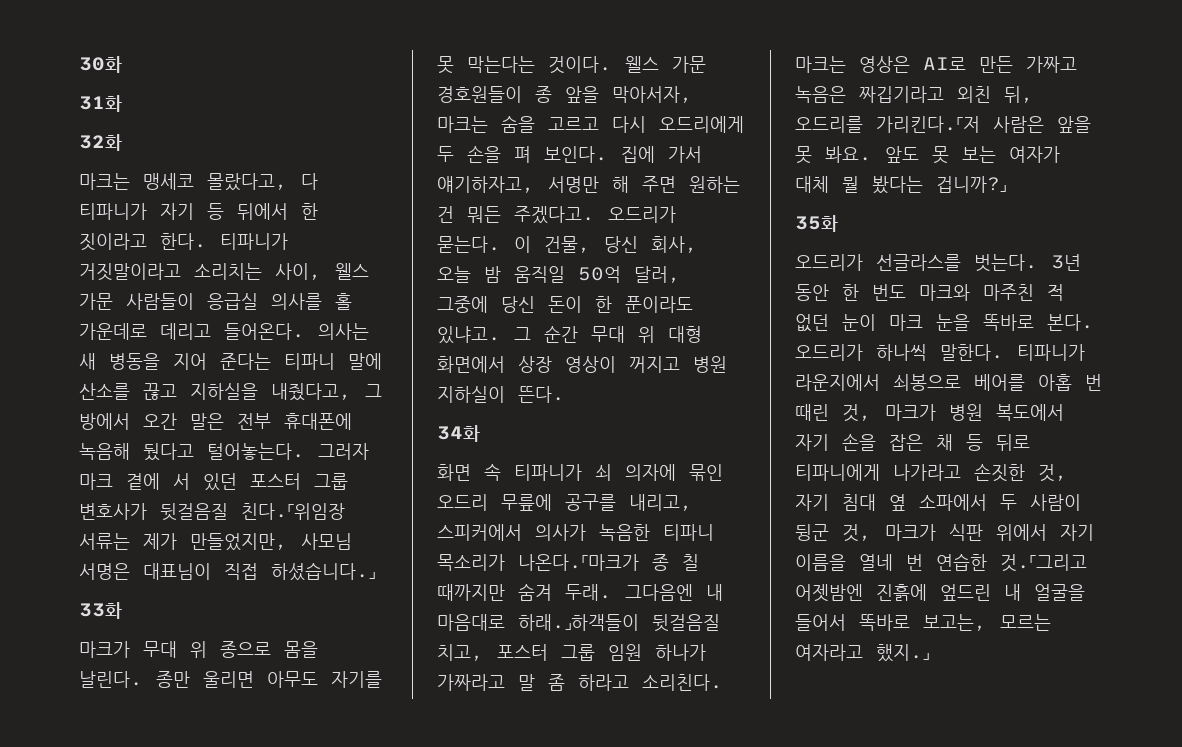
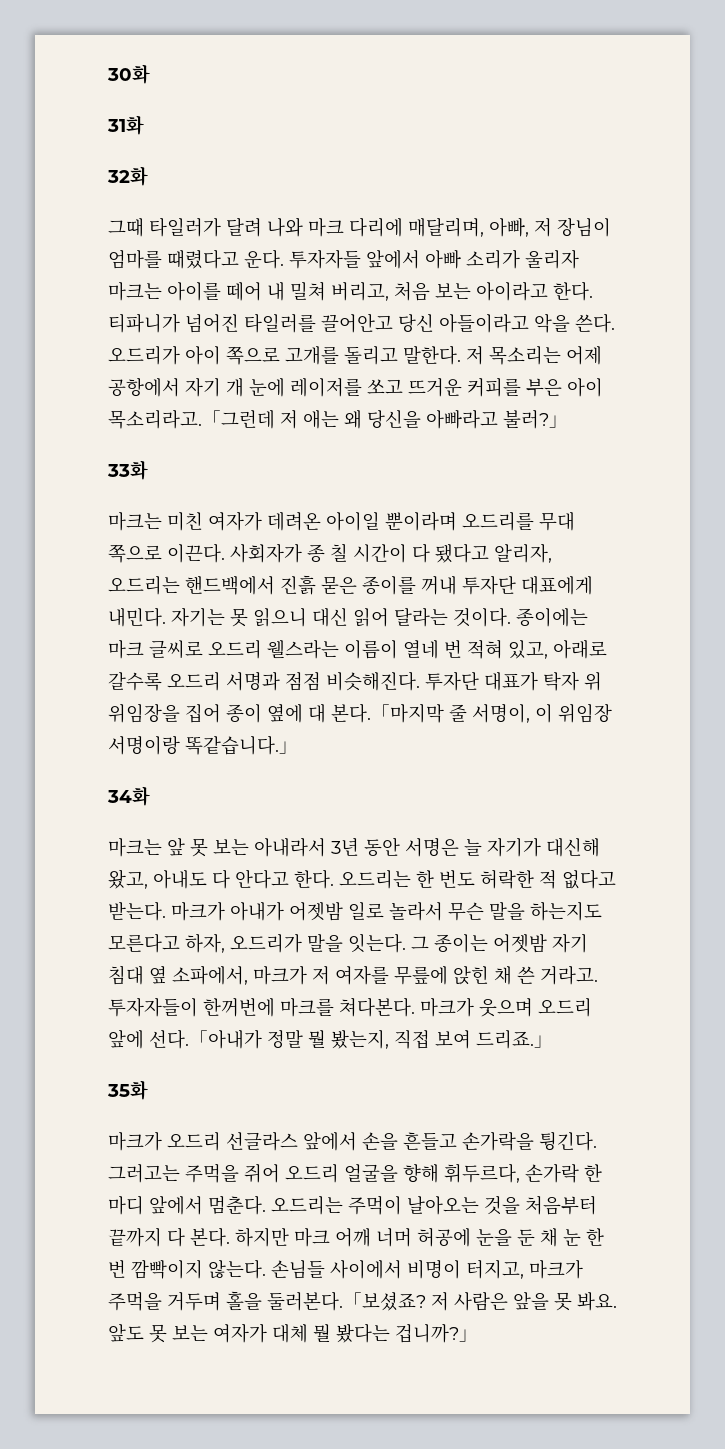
[79,173,318,191] [79,203,318,220] [79,233,288,251] [79,263,369,281] [79,293,352,310] [79,323,369,340] [79,353,382,370] [79,383,382,401] [79,413,352,430] [79,443,369,461] [79,473,348,491] [79,503,345,521] [79,533,352,551] [79,562,375,581] [79,602,122,619] [79,641,318,658] [79,671,382,688] [437,56,706,74] [437,86,693,103] [437,115,744,133] [437,145,702,163] [437,176,740,193] [437,206,676,224] [437,236,698,253] [437,266,681,283] [437,296,693,313] [437,325,702,344] [437,356,727,373] [437,386,565,403] [437,425,480,442] [437,463,723,481] [437,494,693,511] [437,524,714,541] [437,554,699,571] [437,583,723,601] [437,614,720,632] [437,644,706,661] [437,674,723,691] [795,56,1077,73] [795,86,1034,103] [795,116,963,133] 마크는 맹세코 몰랐다고, 다 티파니가 자기 등 뒤에서 한 짓이라고 한다. 티파니가 거짓말이라고 소리치는 사이, 웰스 가문 사람들이 응급실 의사를 홀 가운데로 데리고 들어온다. 의사는 새 병동을 지어 준다는 티파니 말에 산소를 끊고 지하실을 내줬다고, 그 방에서 오간 말은 전부 휴대폰에 녹음해 뒀다고 털어놓는다. 그러자 마크 곁에 서 있던 포스터 그룹 변호사가 뒷걸음질 친다.「위임장 서류는 제가 만들었지만, 사모님 서명은 대표님이 직접 하셨습니다.」 // 33화 // 마크가 무대 위 종으로 몸을 날린다. 종만 울리면 아무도 자기를 못 막는다는 것이다. 웰스 가문 경호원들이 종 앞을 막아서자, 마크는 숨을 고르고 다시 오드리에게 두 손을 펴 보인다. 집에 가서 얘기하자고, 서명만 해 주면 원하는 건 뭐든 주겠다고. 오드리가 묻는다. 이 건물, 당신 회사, 오늘 밤 움직일 50억 달러, 그중에 당신 돈이 한 푼이라도 있냐고. 그 순간 무대 위 대형 화면에서 상장 영상이 꺼지고 병원 지하실이 뜬다. // 34화 // 화면 속 티파니가 쇠 의자에 묶인 오드리 무릎에 공구를 내리고, 스피커에서 의사가 녹음한 티파니 목소리가 나온다.「마크가 종 칠 때까지만 숨겨 두래. 그다음엔 내 마음대로 하래.」하객들이 뒷걸음질 치고, 포스터 그룹 임원 하나가 가짜라고 말 좀 하라고 소리친다. 마크는 영상은 AI로 만든 가짜고 녹음은 짜깁기라고 외친 뒤, 오드리를 가리킨다.「 -> [108,217,611,237] [108,249,579,269] [108,281,593,301] [108,313,615,333] [108,345,602,365] [108,377,603,397] [108,409,568,429] [107,460,148,480] [108,511,575,531] [108,543,552,563] [108,575,593,595] [108,607,588,627] [108,639,607,659] [108,671,602,691] [108,703,612,723] [108,735,298,755] [107,786,150,806] [108,837,600,857] [108,869,616,889] [108,901,602,921] [108,933,588,953] [108,965,598,985] [108,997,592,1017] [108,1029,553,1049] [107,1080,148,1100] [108,1131,597,1151] [108,1163,602,1183] [108,1195,597,1215] [108,1227,604,1247] [108,1259,583,1279] [108,1291,426,1311] 그때 타일러가 달려 나와 마크 다리에 매달리며, 아빠, 저 장님이 엄마를 때렸다고 운다. 투자자들 앞에서 아빠 소리가 울리자 마크는 아이를 떼어 내 밀쳐 버리고, 처음 보는 아이라고 한다. 티파니가 넘어진 타일러를 끌어안고 당신 아들이라고 악을 쓴다. 오드리가 아이 쪽으로 고개를 돌리고 말한다. 저 목소리는 어제 공항에서 자기 개 눈에 레이저를 쏘고 뜨거운 커피를 부은 아이 목소리라고.「그런데 저 애는 왜 당신을 아빠라고 불러?」 // 33화 // 마크는 미친 여자가 데려온 아이일 뿐이라며 오드리를 무대 쪽으로 이끈다. 사회자가 종 칠 시간이 다 됐다고 알리자, 오드리는 핸드백에서 진흙 묻은 종이를 꺼내 투자단 대표에게 내민다. 자기는 못 읽으니 대신 읽어 달라는 것이다. 종이에는 마크 글씨로 오드리 웰스라는 이름이 열네 번 적혀 있고, 아래로 갈수록 오드리 서명과 점점 비슷해진다. 투자단 대표가 탁자 위 위임장을 집어 종이 옆에 대 본다.「마지막 줄 서명이, 이 위임장 서명이랑 똑같습니다.」 // 34화 // 마크는 앞 못 보는 아내라서 3년 동안 서명은 늘 자기가 대신해 왔고, 아내도 다 안다고 한다. 오드리는 한 번도 허락한 적 없다고 받는다. 마크가 아내가 어젯밤 일로 놀라서 무슨 말을 하는지도 모른다고 하자, 오드리가 말을 잇는다. 그 종이는 어젯밤 자기 침대 옆 소파에서, 마크가 저 여자를 무릎에 앉힌 채 쓴 거라고. 투자자들이 한꺼번에 마크를 쳐다본다. 마크가 웃으며 오드리 앞에 선다.「아내가 정말 뭘 봤는지, 직접 보여 드리죠.」 // 35화 // 마크가 오드리 선글라스 앞에서 손을 흔들고 손가락을 튕긴다. 그러고는 주먹을 쥐어 오드리 얼굴을 향해 휘두르다, 손가락 한 마디 앞에서 멈춘다. 오드리는 주먹이 날아오는 것을 처음부터 끝까지 다 본다. 하지만 마크 어깨 너머 허공에 눈을 둔 채 눈 한 번 깜빡이지 않는다. 손님들 사이에서 비명이 터지고, 마크가 주먹을 거두며 홀을 둘러본다.「보셨죠?
[795,215,838,232] [795,254,1081,272] [795,284,1064,301] [795,314,1094,332] [795,344,1085,361] [795,374,1102,391] [795,404,1064,422] [795,433,1030,451] [795,463,1068,482] [795,494,1081,511] [795,524,1094,542] [795,553,1087,572] [795,584,1085,602] [795,614,1051,631] [795,644,929,662] // 35화 // 오드리가 선글라스를 벗는다. 3년 동안 한 번도 마크와 마주친 적 없던 눈이 마크 눈을 똑바로 본다. 오드리가 하나씩 말한다. 티파니가 라운지에서 쇠봉으로 베어를 아홉 번 때린 것, 마크가 병원 복도에서 자기 손을 잡은 채 등 뒤로 티파니에게 나가라고 손짓한 것, 자기 침대 옆 소파에서 두 사람이 뒹군 것, 마크가 식판 위에서 자기 이름을 열네 번 연습한 것.「그리고 어젯밤엔 진흙에 엎드린 내 얼굴을 들어서 똑바로 보고는, 모르는 여자라고 했지.」 -> (478, 1335) none

